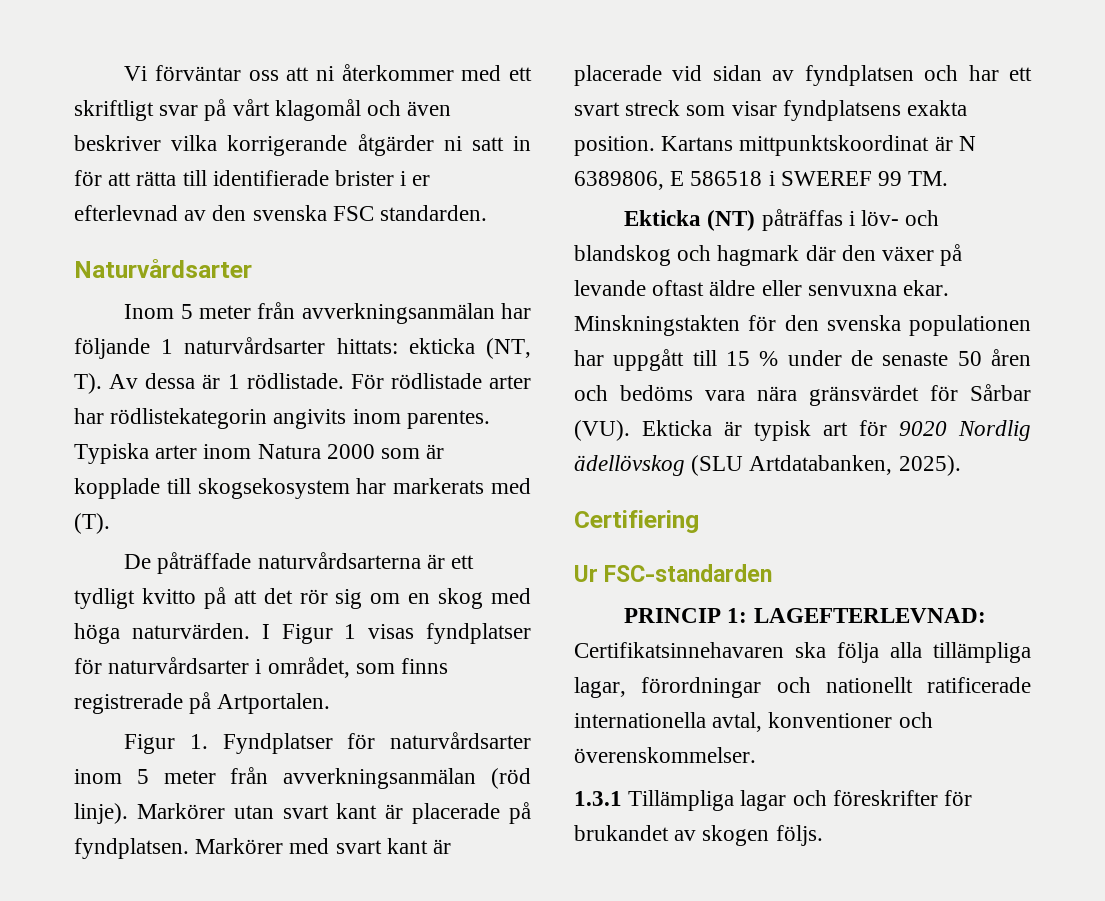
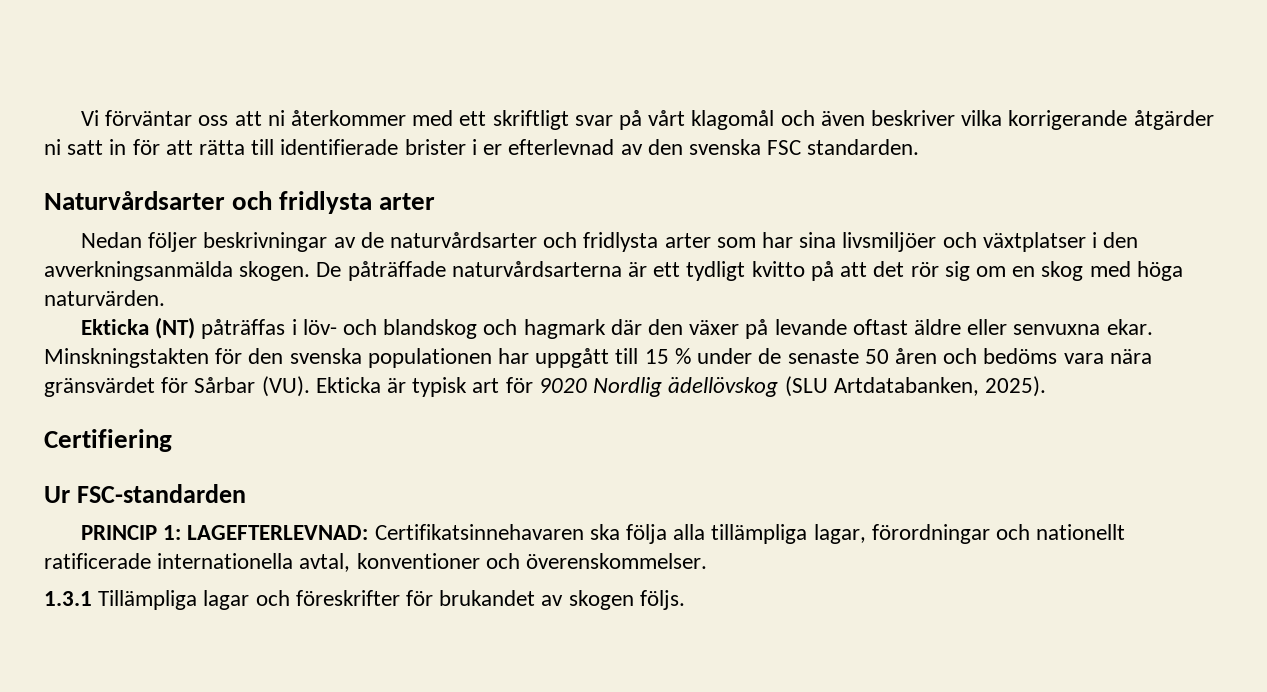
[124,302,531,324] [74,337,531,359] [74,373,531,394] [74,408,490,429] [74,443,445,464] [74,478,531,499] [74,513,110,534] // Inom 5 meter från avverkningsanmälan har följande 1 naturvårdsarter hittats: ekticka (NT, T). Av dessa är 1 rödlistade. För rödlistade arter har rödlistekategorin angivits inom parentes. Typiska arter inom Natura 2000 som är kopplade till skogsekosystem har markerats med (T). // -> [232,191,436,214] [80,232,1139,252] [44,261,311,281] och fridlysta arter // Nedan följer beskrivningar av de naturvårdsarter och fridlysta arter som har sina livsmiljöer och växtplatser i den avverkningsanmälda skogen.
[261,623,531,644] [74,657,449,678] [74,692,331,714] [124,732,531,754] [74,767,531,789] [74,802,531,824] [74,838,452,859] [574,65,1032,86] [574,100,968,121] [574,135,976,156] [574,171,949,190] I Figur 1 visas fyndplatser för naturvårdsarter i området, som finns registrerade på Artportalen. // Figur 1. Fyndplatser för naturvårdsarter inom 5 meter från avverkningsanmälan (röd linje). Markörer utan svart kant är placerade på fyndplatsen. Markörer med svart kant är placerade vid sidan av fyndplatsen och har ett svart streck som visar fyndplatsens exakta position. Kartans mittpunktskoordinat är N 6389806, E 586518 i SWEREF 99 TM. -> (165, 298) none

